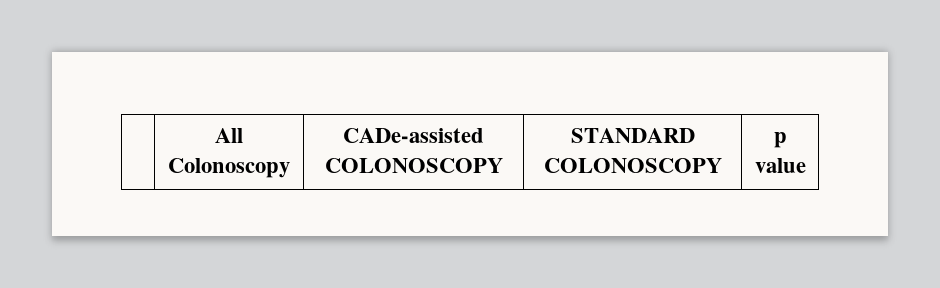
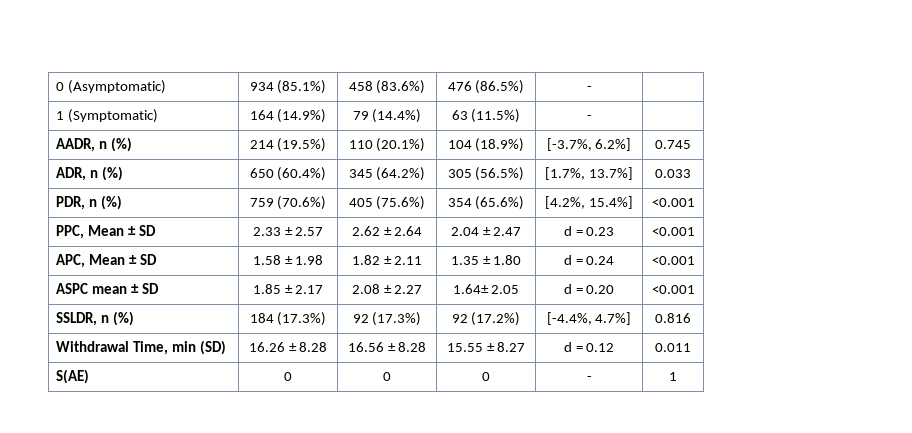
[215,128,243,143] [168,158,290,178] [343,128,484,143] [324,158,503,173] [570,128,695,143] [543,158,722,173] [773,132,787,148] [754,158,806,173] | All Colonoscopy | CADe-assisted COLONOSCOPY | STANDARD COLONOSCOPY | p value -> [56,80,167,94] [249,80,327,94] [348,80,426,94] [447,80,525,94] [586,86,592,91] [56,109,159,123] [249,109,327,123] [352,109,422,123] [451,109,521,123] [586,115,592,120] [56,137,133,152] [249,138,327,152] [348,138,426,152] [447,138,525,152] [546,138,632,151] [655,140,691,149] [56,166,124,181] [249,167,327,181] [348,167,426,181] [447,167,525,181] [545,167,633,180] [655,169,691,178] [56,195,123,210] [249,196,327,210] [348,196,426,210] [447,196,525,210] [545,196,633,209] [651,198,695,207] [56,225,157,239] [252,227,324,236] [351,226,423,236] [450,227,522,236] [563,226,615,236] [651,227,695,236] [56,254,158,268] [252,255,324,265] [351,255,423,265] [450,255,522,265] [563,255,615,265] [651,256,695,265] [56,283,160,294] [252,284,324,294] [351,284,423,294] [452,284,520,294] [563,284,615,294] [651,285,695,294] [56,311,135,326] [249,312,327,326] [352,312,422,326] [451,312,521,326] [546,312,632,325] [655,313,691,323] [56,340,227,355] [248,342,328,352] [347,342,427,352] [446,342,526,352] [563,342,615,352] [655,343,691,352] [56,369,90,384] [284,372,292,381] [383,372,391,381] [482,372,490,381] [586,376,592,381] [669,372,677,381] 0 (Asymptomatic) | 934 (85.1%) | 458 (83.6%) | 476 (86.5%) | - | // 1 (Symptomatic) | 164 (14.9%) | 79 (14.4%) | 63 (11.5%) | - | // AADR, n (%) | 214 (19.5%) | 110 (20.1%) | 104 (18.9%) | [-3.7%, 6.2%] | 0.745 // ADR, n (%) | 650 (60.4%) | 345 (64.2%) | 305 (56.5%) | [1.7%, 13.7%] | 0.033 // PDR, n (%) | 759 (70.6%) | 405 (75.6%) | 354 (65.6%) | [4.2%, 15.4%] | <0.001 // PPC, Mean ± SD | 2.33 ± 2.57 | 2.62 ± 2.64 | 2.04 ± 2.47 | d = 0.23 | <0.001 // APC, Mean ± SD | 1.58 ± 1.98 | 1.82 ± 2.11 | 1.35 ± 1.80 | d = 0.24 | <0.001 // ASPC mean ± SD | 1.85 ± 2.17 | 2.08 ± 2.27 | 1.64± 2.05 | d = 0.20 | <0.001 // SSLDR, n (%) | 184 (17.3%) | 92 (17.3%) | 92 (17.2%) | [-4.4%, 4.7%] | 0.816 // Withdrawal Time, min (SD) | 16.26 ± 8.28 | 16.56 ± 8.28 | 15.55 ± 8.27 | d = 0.12 | 0.011 // S(AE) | 0 | 0 | 0 | - | 1

